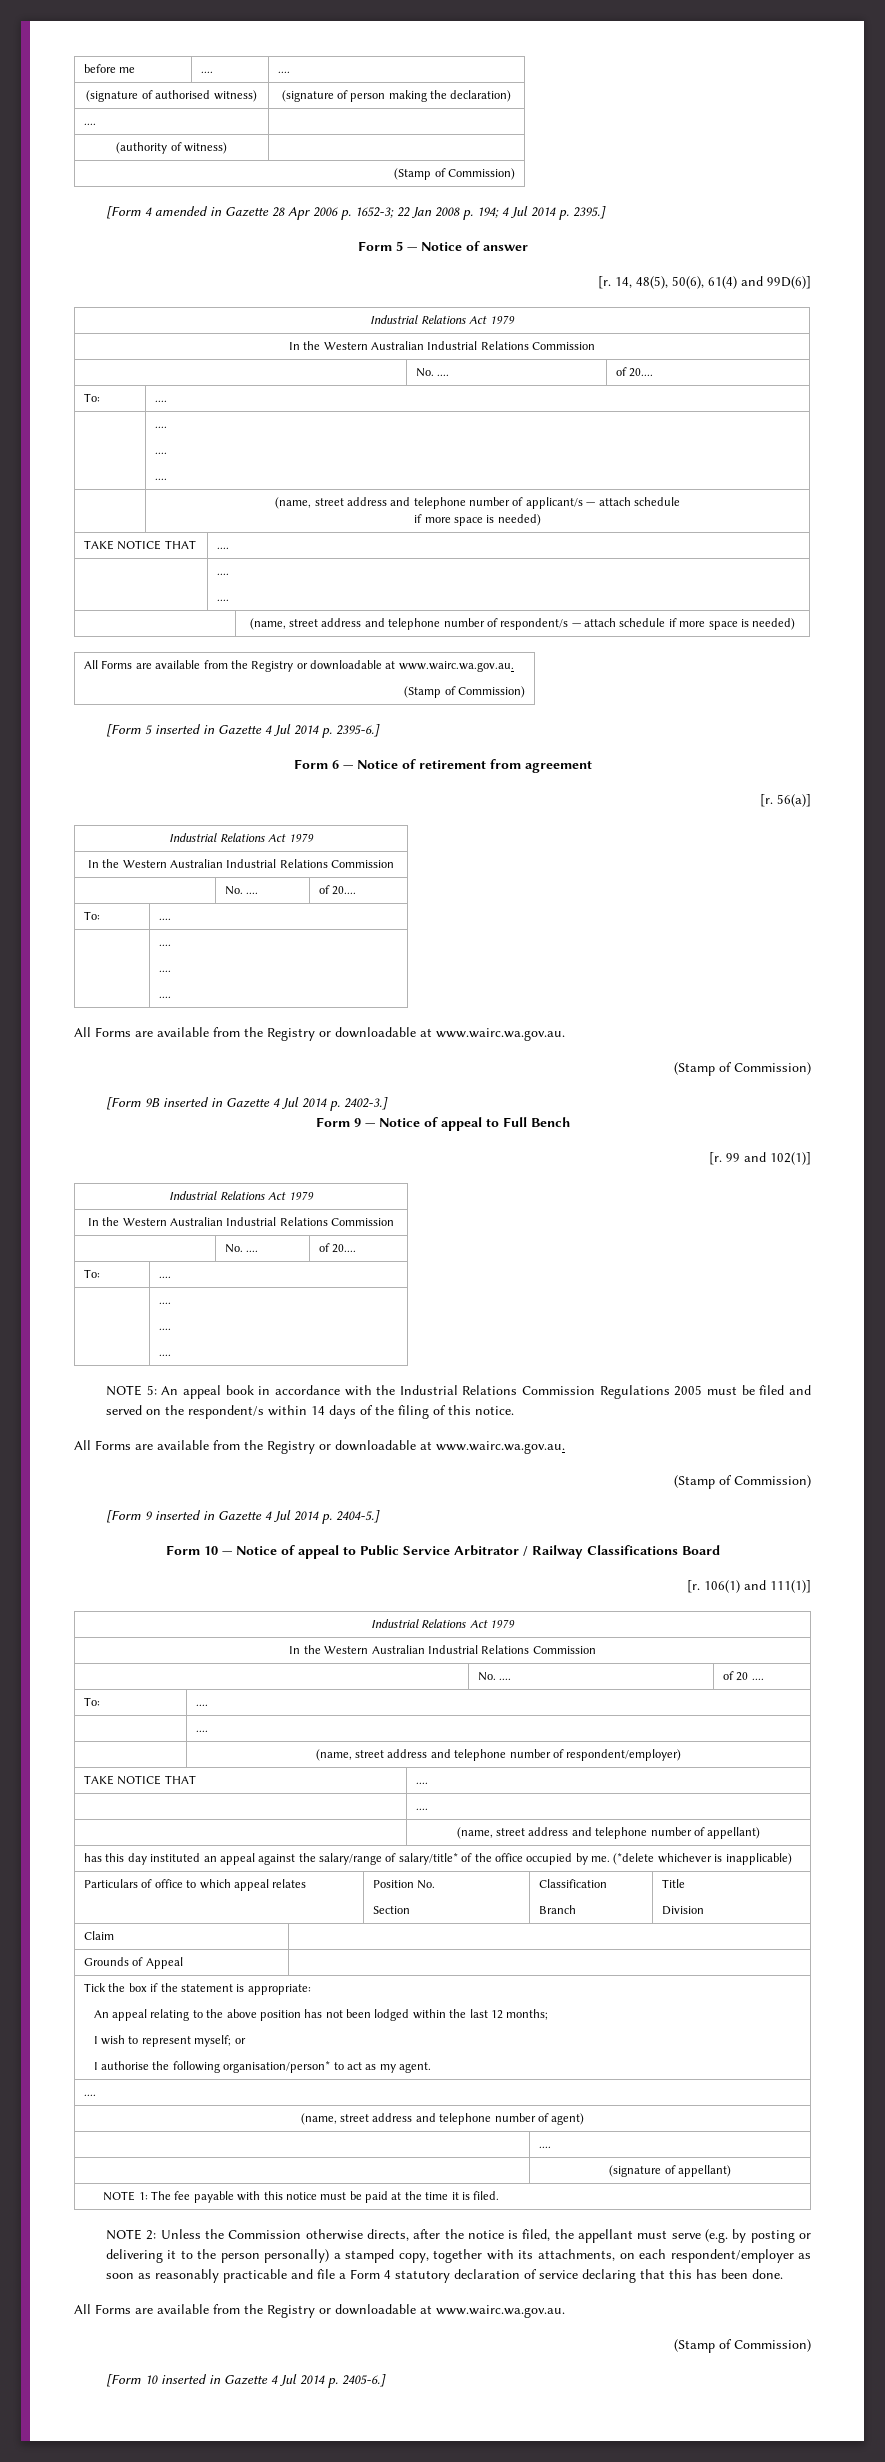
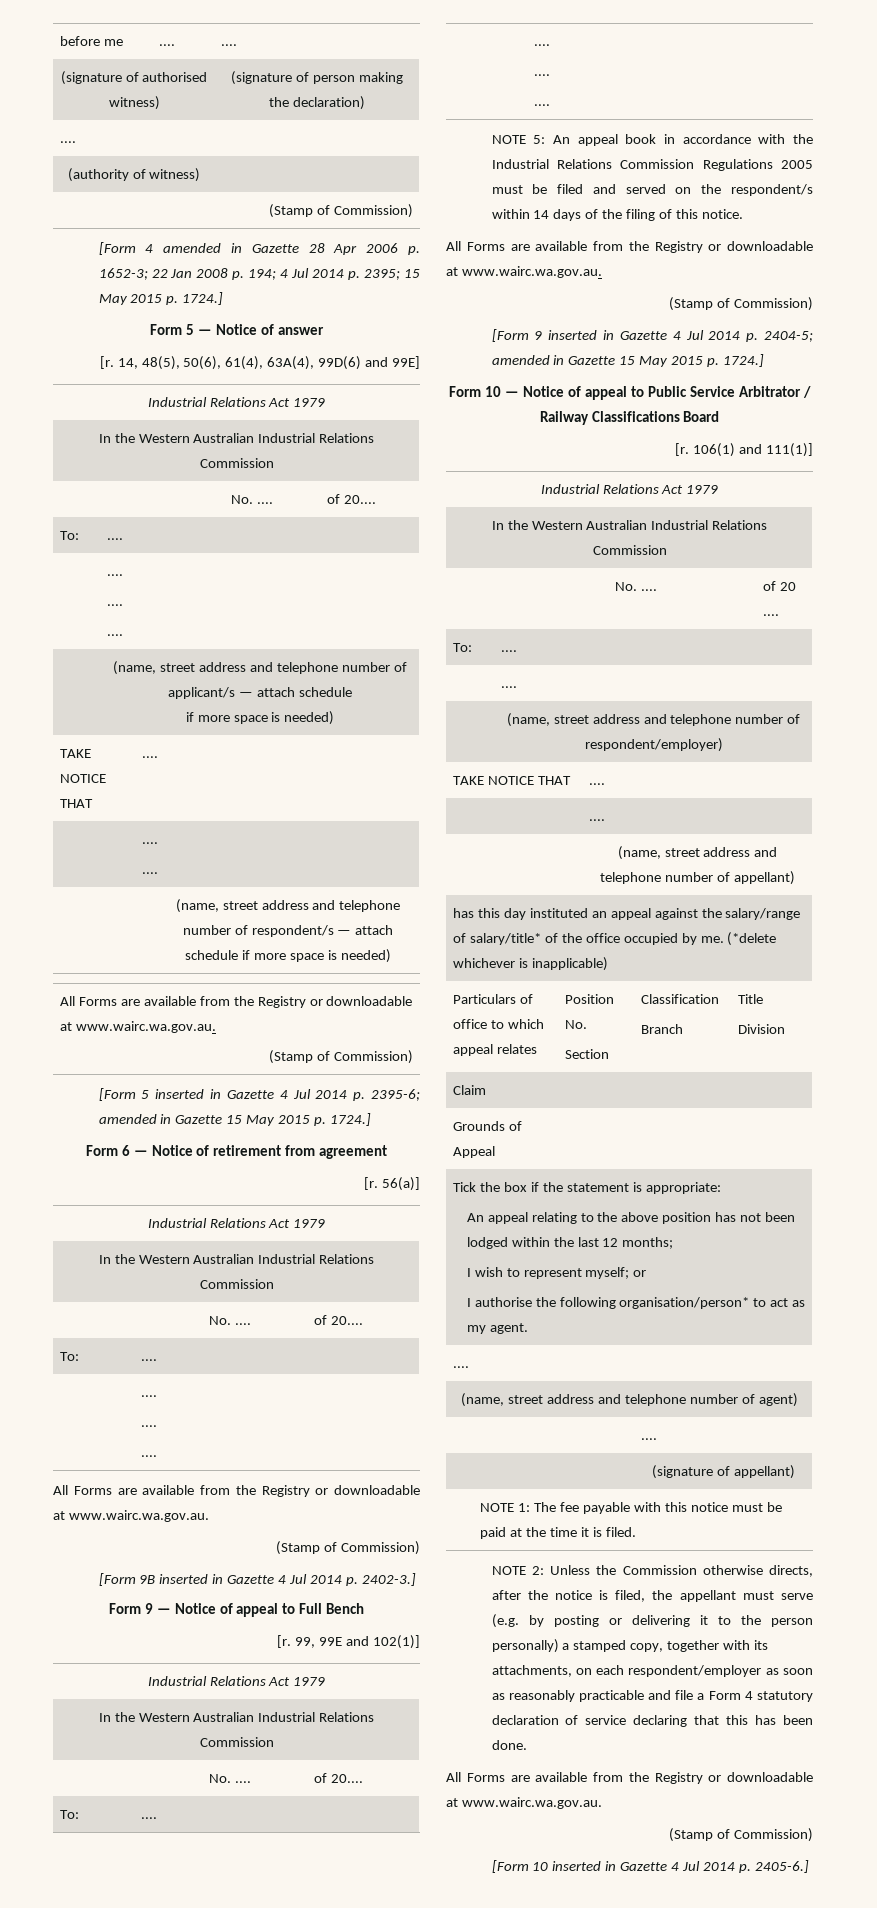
[572,206,606,219] 2395.] -> [364,269,420,280] [98,292,224,305] 2395; 15 May 2015 p. 1724.]
[708,276,811,289] 61(4) and 99D(6)] -> [225,356,421,370] 61(4), 63A(4), 99D(6) and 99E]
[335,724,380,737] 2395-6.] -> [371,1089,420,1101] [98,1113,371,1126] 2395-6; amended in Gazette 15 May 2015 p. 1724.]
[726,1153,740,1162] 99 -> [295,1637,343,1648] 99, 99E
[335,1510,380,1523] 2404-5.] -> [764,331,813,342] [491,354,764,367] 2404-5; amended in Gazette 15 May 2015 p. 1724.]

